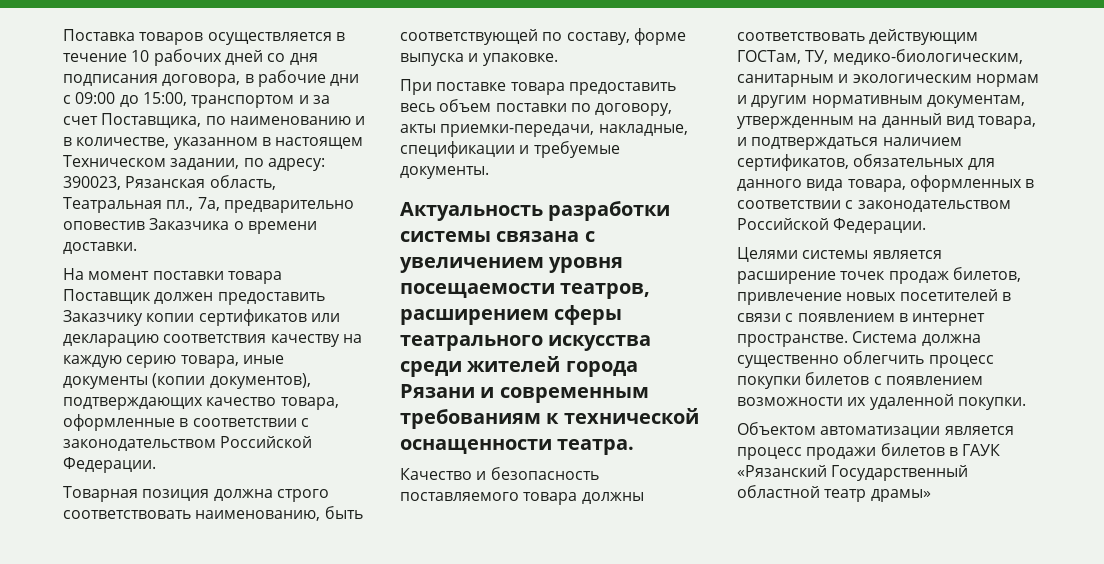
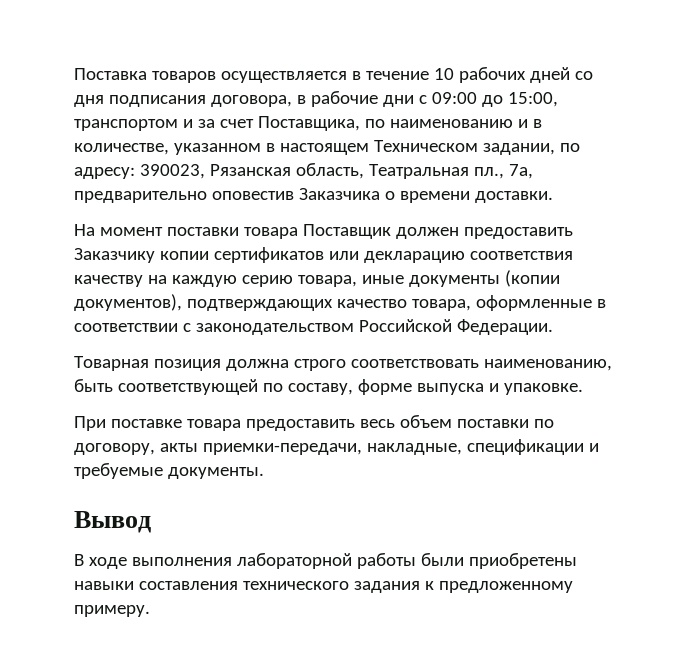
[400,201,671,221] [400,231,595,242] [400,257,624,273] [400,283,651,299] [400,305,623,325] [400,335,652,351] [400,356,638,377] [400,384,649,403] [400,408,699,429] [400,439,635,455] [400,467,599,480] [400,492,644,505] [737,29,979,45] [737,49,1023,65] [737,74,1039,87] [737,95,1025,108] [737,113,1037,129] [737,137,962,150] [737,154,995,171] [737,175,1035,192] [737,200,1011,212] [737,218,927,234] [737,247,942,262] [737,267,1021,284] [737,289,1011,305] [737,313,986,326] [737,331,981,347] [737,351,994,368] [737,372,983,389] [737,394,1026,410] [737,422,1014,438] [737,443,1001,460] [737,465,969,481] [737,485,931,502] Актуальность разработки системы связана с увеличением уровня посещаемости театров, расширением сферы театрального искусства среди жителей города Рязани и современным требованиям к технической оснащенности театра. // Качество и безопасность поставляемого товара должны соответствовать действующим ГОСТам, ТУ, медико-биологическим, санитарным и экологическим нормам и другим нормативным документам, утвержденным на данный вид товара, и подтверждаться наличием сертификатов, обязательных для данного вида товара, оформленных в соответствии с законодательством Российской Федерации. // Целями системы является расширение точек продаж билетов, привлечение новых посетителей в связи с появлением в интернет пространстве. Система должна существенно облегчить процесс покупки билетов с появлением возможности их удаленной покупки. // Объектом автоматизации является процесс продажи билетов в ГАУК «Рязанский Государственный областной театр драмы» -> [74,511,151,533] [74,553,577,569] [74,581,573,593] [74,605,150,617] Вывод // В ходе выполнения лабораторной работы были приобретены навыки составления технического задания к предложенному примеру.

